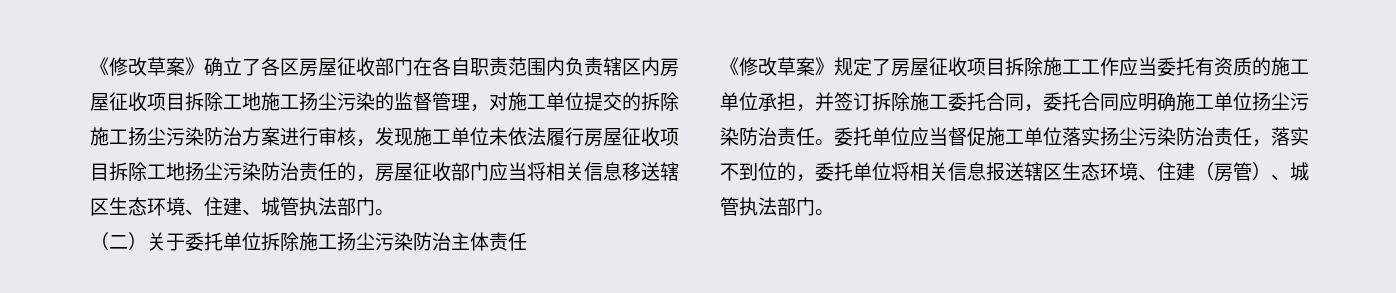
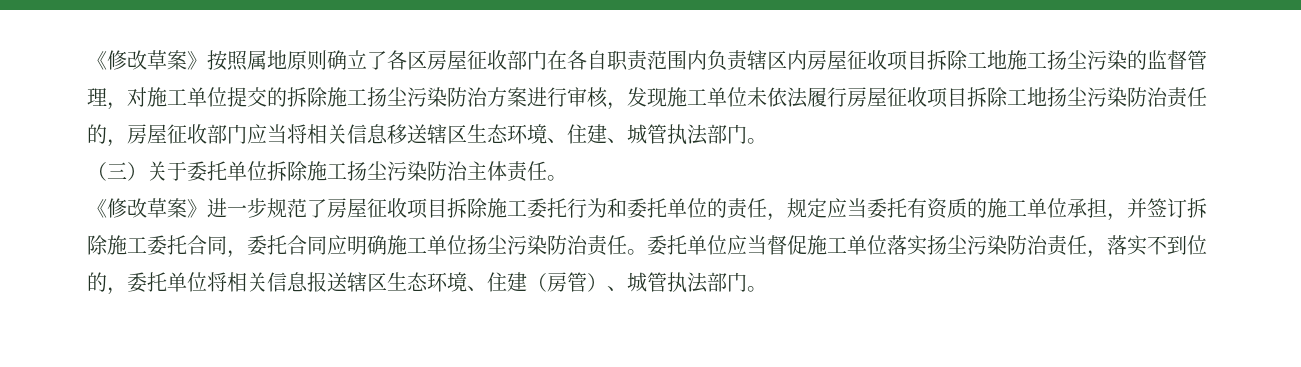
[90,57,204,76] 《修改草案》 -> [87,50,327,71] 《修改草案》按照属地原则
[109,235,128,249] 二 -> [107,162,127,179] 三
[720,57,872,76] // 《修改草案》规定 -> [547,175,567,181] [87,198,307,218] 。 // 《修改草案》进一步规范
[1081,57,1119,76] 工作 -> [527,198,827,221] 委托行为和委托单位的责任，规定

